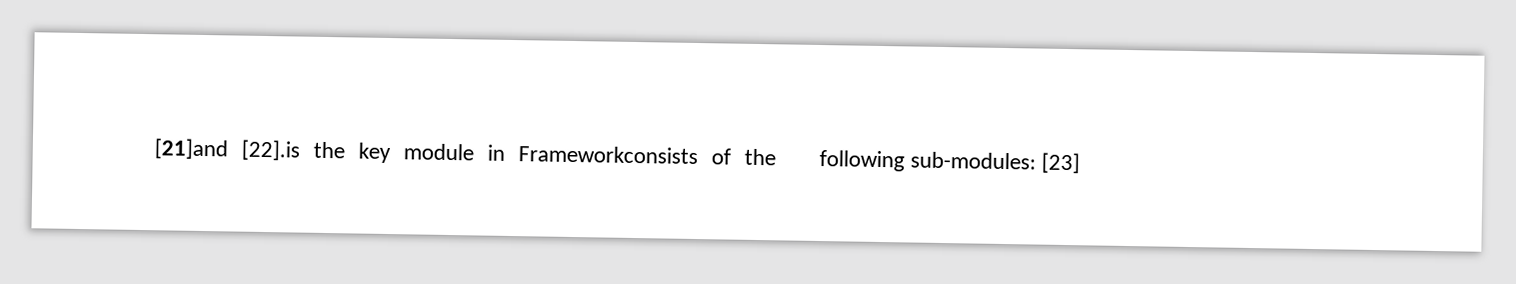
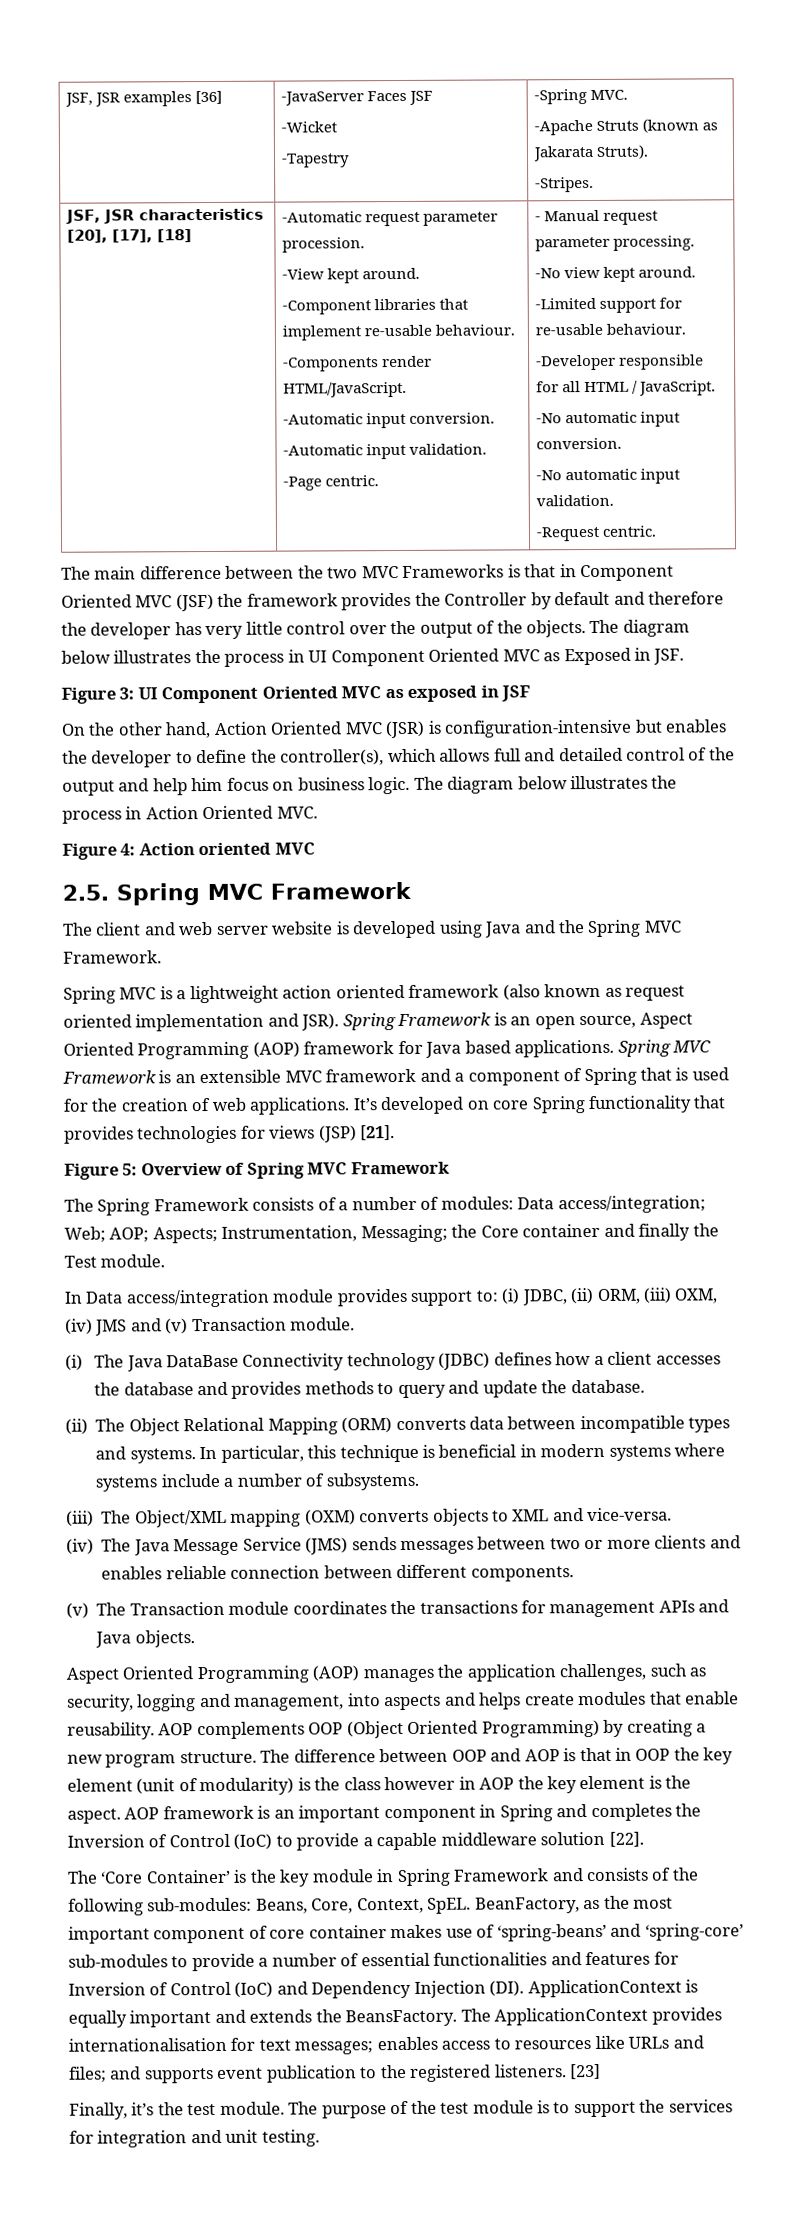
[154,138,1081,174] [21]and [22].is the key module in Frameworkconsists of the following sub-modules: [23] -> [65,90,223,107] [281,90,434,106] [281,121,338,133] [281,153,351,168] [534,89,629,105] [534,118,719,136] [533,144,650,162] [535,176,595,193] [66,208,265,224] [67,229,193,243] [282,211,499,227] [282,237,366,253] [282,267,421,284] [282,298,469,315] [282,324,516,341] [283,355,433,372] [283,381,408,398] [283,412,496,429] [283,443,488,460] [283,475,380,491] [535,209,659,225] [535,235,696,252] [535,266,697,282] [535,297,683,313] [535,323,687,336] [536,354,705,371] [536,380,717,396] [536,411,681,427] [536,437,623,450] [536,468,681,484] [536,494,615,507] [536,525,657,542] [61,564,675,582] [61,591,725,612] [61,619,690,640] [61,647,685,667] [61,685,531,704] [61,719,728,739] [62,747,735,768] [62,775,678,796] [62,805,318,824] [62,842,315,860] [62,881,413,906] [63,919,682,939] [63,950,162,964] [63,983,686,1004] [63,1012,693,1032] [63,1039,712,1060] [62,1067,729,1086] [63,1095,726,1115] [64,1125,396,1144] [64,1161,450,1180] [64,1195,706,1216] [64,1223,719,1244] [64,1254,166,1268] [64,1287,719,1308] [65,1317,356,1336] [65,1351,721,1372] [94,1379,645,1399] [65,1415,731,1436] [95,1443,726,1464] [95,1472,419,1492] [66,1507,673,1528] [66,1535,741,1556] [101,1564,574,1582] [66,1599,730,1619] [95,1630,195,1648] [66,1663,707,1684] [67,1691,740,1712] [67,1719,707,1740] [67,1747,734,1768] [67,1775,692,1796] [67,1803,702,1824] [67,1831,644,1851] [67,1867,699,1887] [68,1895,674,1916] [68,1923,744,1944] [68,1951,679,1972] [68,1979,699,1999] [68,2007,722,2028] [68,2035,704,2055] [68,2063,602,2084] [69,2099,733,2120] [69,2129,320,2148] JSF, JSR examples [36] | -JavaServer Faces JSF // -Wicket // -Tapestry | -Spring MVC. // -Apache Struts (known as Jakarata Struts). // -Stripes. // JSF, JSR characteristics [20], [17], [18] | -Automatic request parameter procession. // -View kept around. // -Component libraries that implement re-usable behaviour. // -Components render HTML/JavaScript. // -Automatic input conversion. // -Automatic input validation. // -Page centric. | - Manual request parameter processing. // -No view kept around. // -Limited support for re-usable behaviour. // -Developer responsible for all HTML / JavaScript. // -No automatic input conversion. // -No automatic input validation. // -Request centric. // The main difference between the two MVC Frameworks is that in Component Oriented MVC (JSF) the framework provides the Controller by default and therefore the developer has very little control over the output of the objects. The diagram below illustrates the process in UI Component Oriented MVC as Exposed in JSF. // Figure 3: UI Component Oriented MVC as exposed in JSF // On the other hand, Action Oriented MVC (JSR) is configuration-intensive but enables the developer to define the controller(s), which allows full and detailed control of the output and help him focus on business logic. The diagram below illustrates the process in Action Oriented MVC. // Figure 4: Action oriented MVC // 2.5. Spring MVC Framework // The client and web server website is developed using Java and the Spring MVC Framework. // Spring MVC is a lightweight action oriented framework (also known as request oriented implementation and JSR). Spring Framework is an open source, Aspect Oriented Programming (AOP) framework for Java based applications. Spring MVC Framework is an extensible MVC framework and a component of Spring that is used for the creation of web applications. It’s developed on core Spring functionality that provides technologies for views (JSP) [21]. // Figure 5: Overview of Spring MVC Framework // The Spring Framework consists of a number of modules: Data access/integration; Web; AOP; Aspects; Instrumentation, Messaging; the Core container and finally the Test module. // In Data access/integration module provides support to: (i) JDBC, (ii) ORM, (iii) OXM, (iv) JMS and (v) Transaction module. // (i) The Java DataBase Connectivity technology (JDBC) defines how a client accesses the database and provides methods to query and update the database. // (ii) The Object Relational Mapping (ORM) converts data between incompatible types and systems. In particular, this technique is beneficial in modern systems where systems include a number of subsystems. // (iii) The Object/XML mapping (OXM) converts objects to XML and vice-versa. // (iv) The Java Message Service (JMS) sends messages between two or more clients and enables reliable connection between different components. // (v) The Transaction module coordinates the transactions for management APIs and Java objects. // Aspect Oriented Programming (AOP) manages the application challenges, such as security, logging and management, into aspects and helps create modules that enable reusability. AOP complements OOP (Object Oriented Programming) by creating a new program structure. The difference between OOP and AOP is that in OOP the key element (unit of modularity) is the class however in AOP the key element is the aspect. AOP framework is an important component in Spring and completes the Inversion of Control (IoC) to provide a capable middleware solution [22]. // The ‘Core Container’ is the key module in Spring Framework and consists of the following sub-modules: Beans, Core, Context, SpEL. BeanFactory, as the most important component of core container makes use of ‘spring-beans’ and ‘spring-core’ sub-modules to provide a number of essential functionalities and features for Inversion of Control (IoC) and Dependency Injection (DI). ApplicationContext is equally important and extends the BeansFactory. The ApplicationContext provides internationalisation for text messages; enables access to resources like URLs and files; and supports event publication to the registered listeners. [23] // Finally, it’s the test module. The purpose of the test module is to support the services for integration and unit testing.

